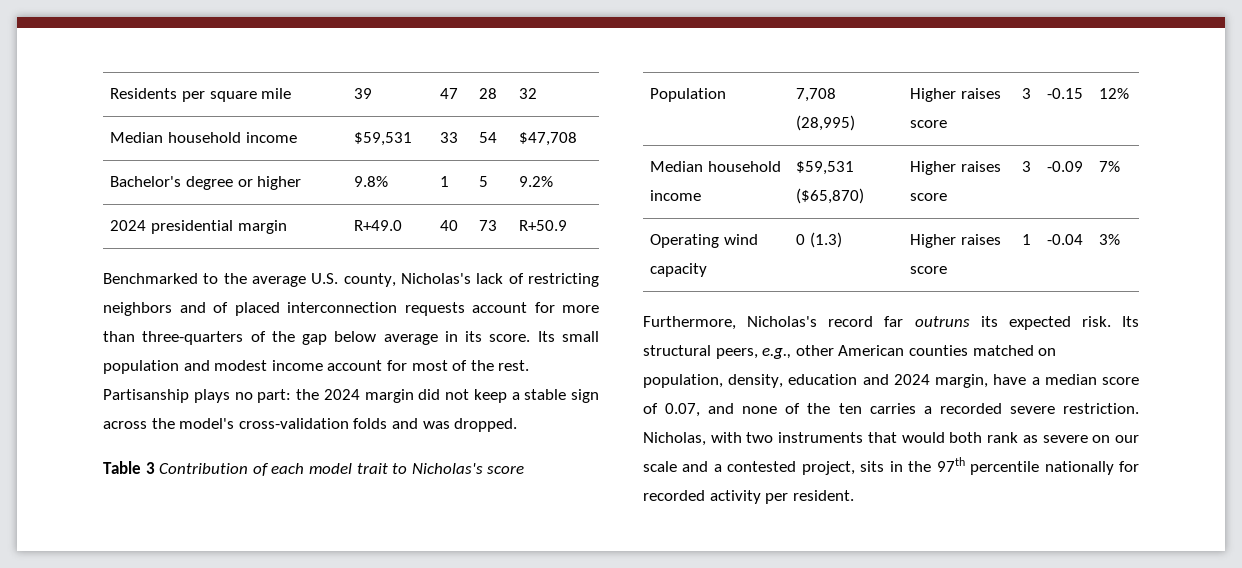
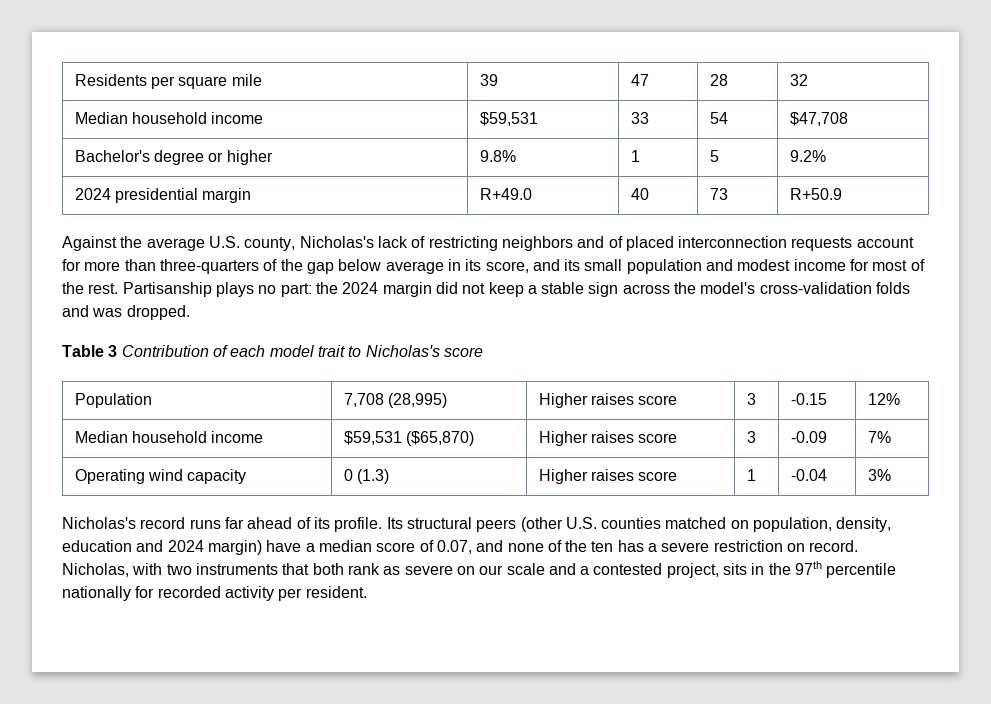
[103,273,219,284] Benchmarked to -> [62,236,117,251] Against
[489,331,555,342] score. Its -> [485,259,581,273] score, and its
[327,360,383,371] account -> (846, 265) none
[643,316,736,330] Furthermore, -> (891, 475) none
[884,316,1139,330] [643,345,905,359] far outruns its expected risk. Its structural peers, e.g., other American -> [189,517,597,532] runs far ahead of its profile. Its structural peers (other U.S.
[935,374,989,388] margin, -> [207,540,262,555] margin)
[869,403,1139,414] carries a recorded severe restriction. -> [617,540,859,552] has a severe restriction on record.
[901,432,945,443] would -> (310, 569) none

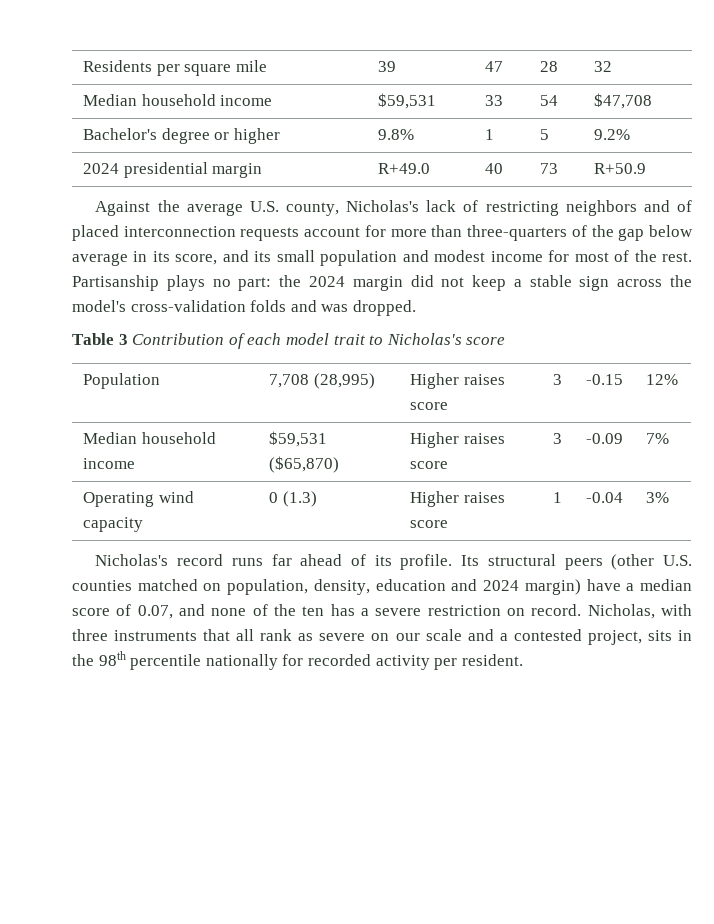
[166,564,192,575] two -> [72,629,108,641] three
[312,563,344,575] both -> [236,629,255,641] all
[795,561,823,575] 97th -> [98,651,126,666] 98th

